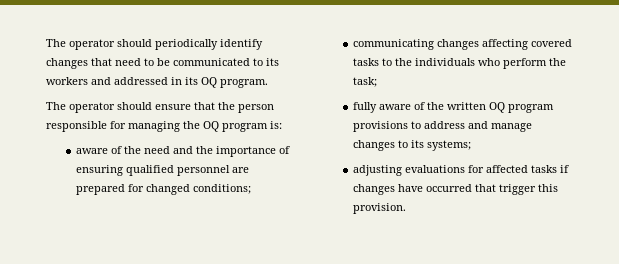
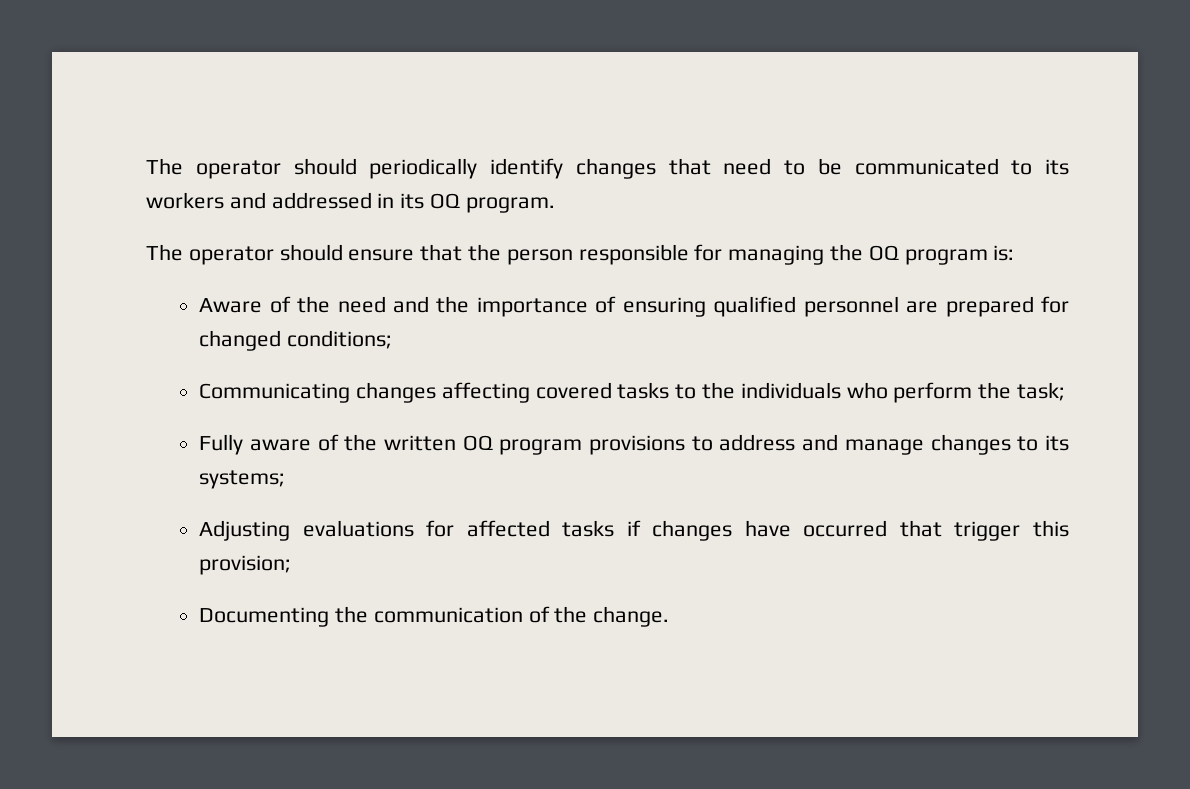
[75,148,108,154] aware -> [199,298,263,313] Aware
[352,39,434,50] communicating -> [199,383,351,403] Communicating
[352,102,377,113] fully -> [199,434,244,455] Fully
[352,165,402,176] adjusting -> [199,520,291,541] Adjusting
[352,203,406,214] provision. -> [199,555,292,575] [199,606,670,627] provision; // Documenting the communication of the change.

